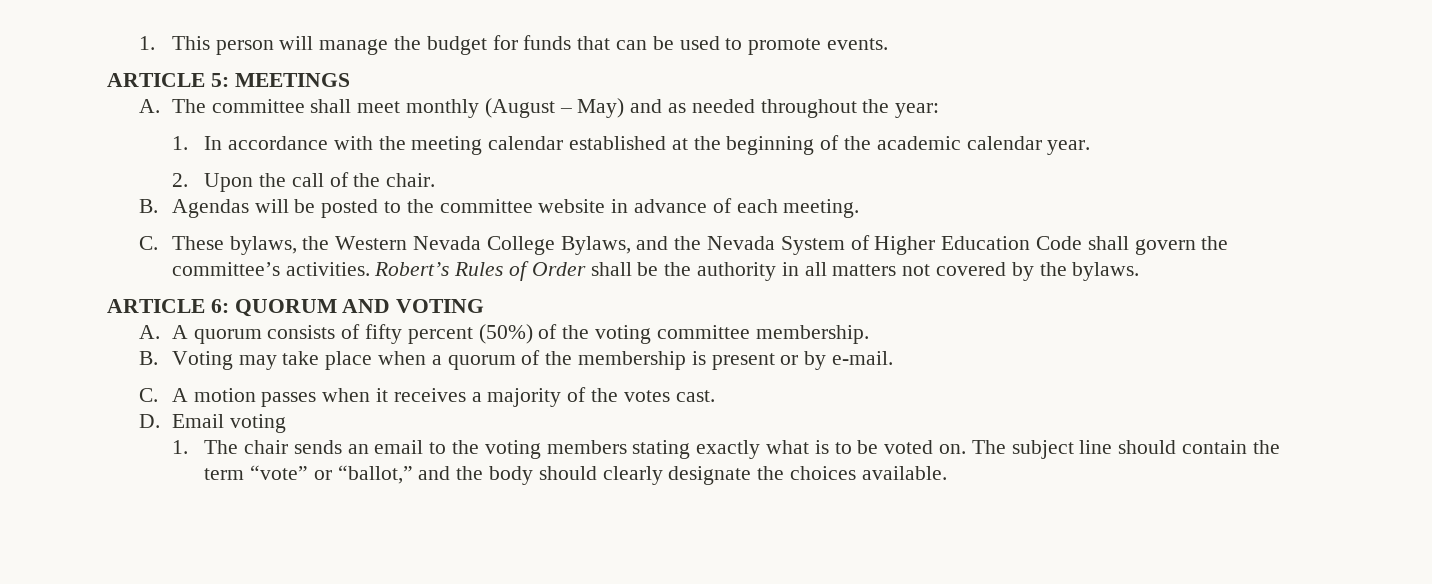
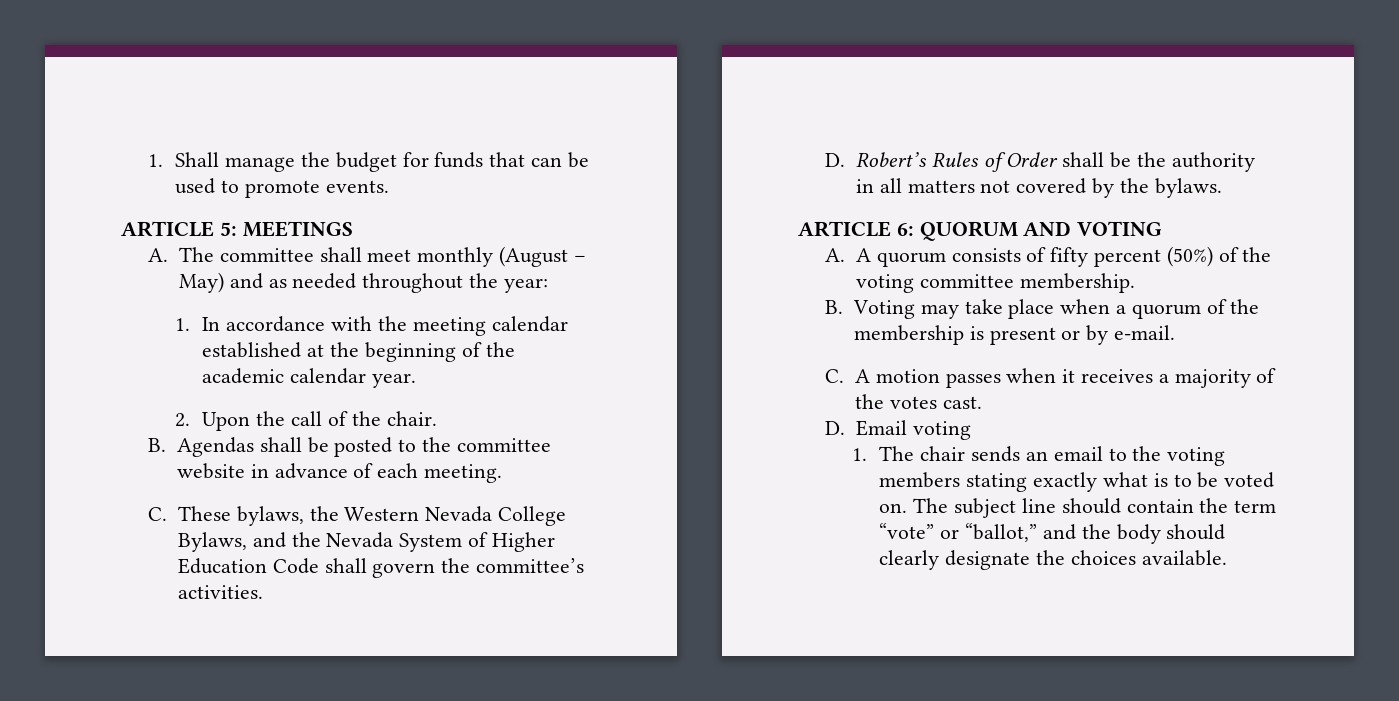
[139,36,314,55] 1. This person will -> [148,152,220,167] 1. Shall
[254,199,289,213] will -> [259,437,302,452] shall
(370, 269) none -> [825,153,846,167] // D.

